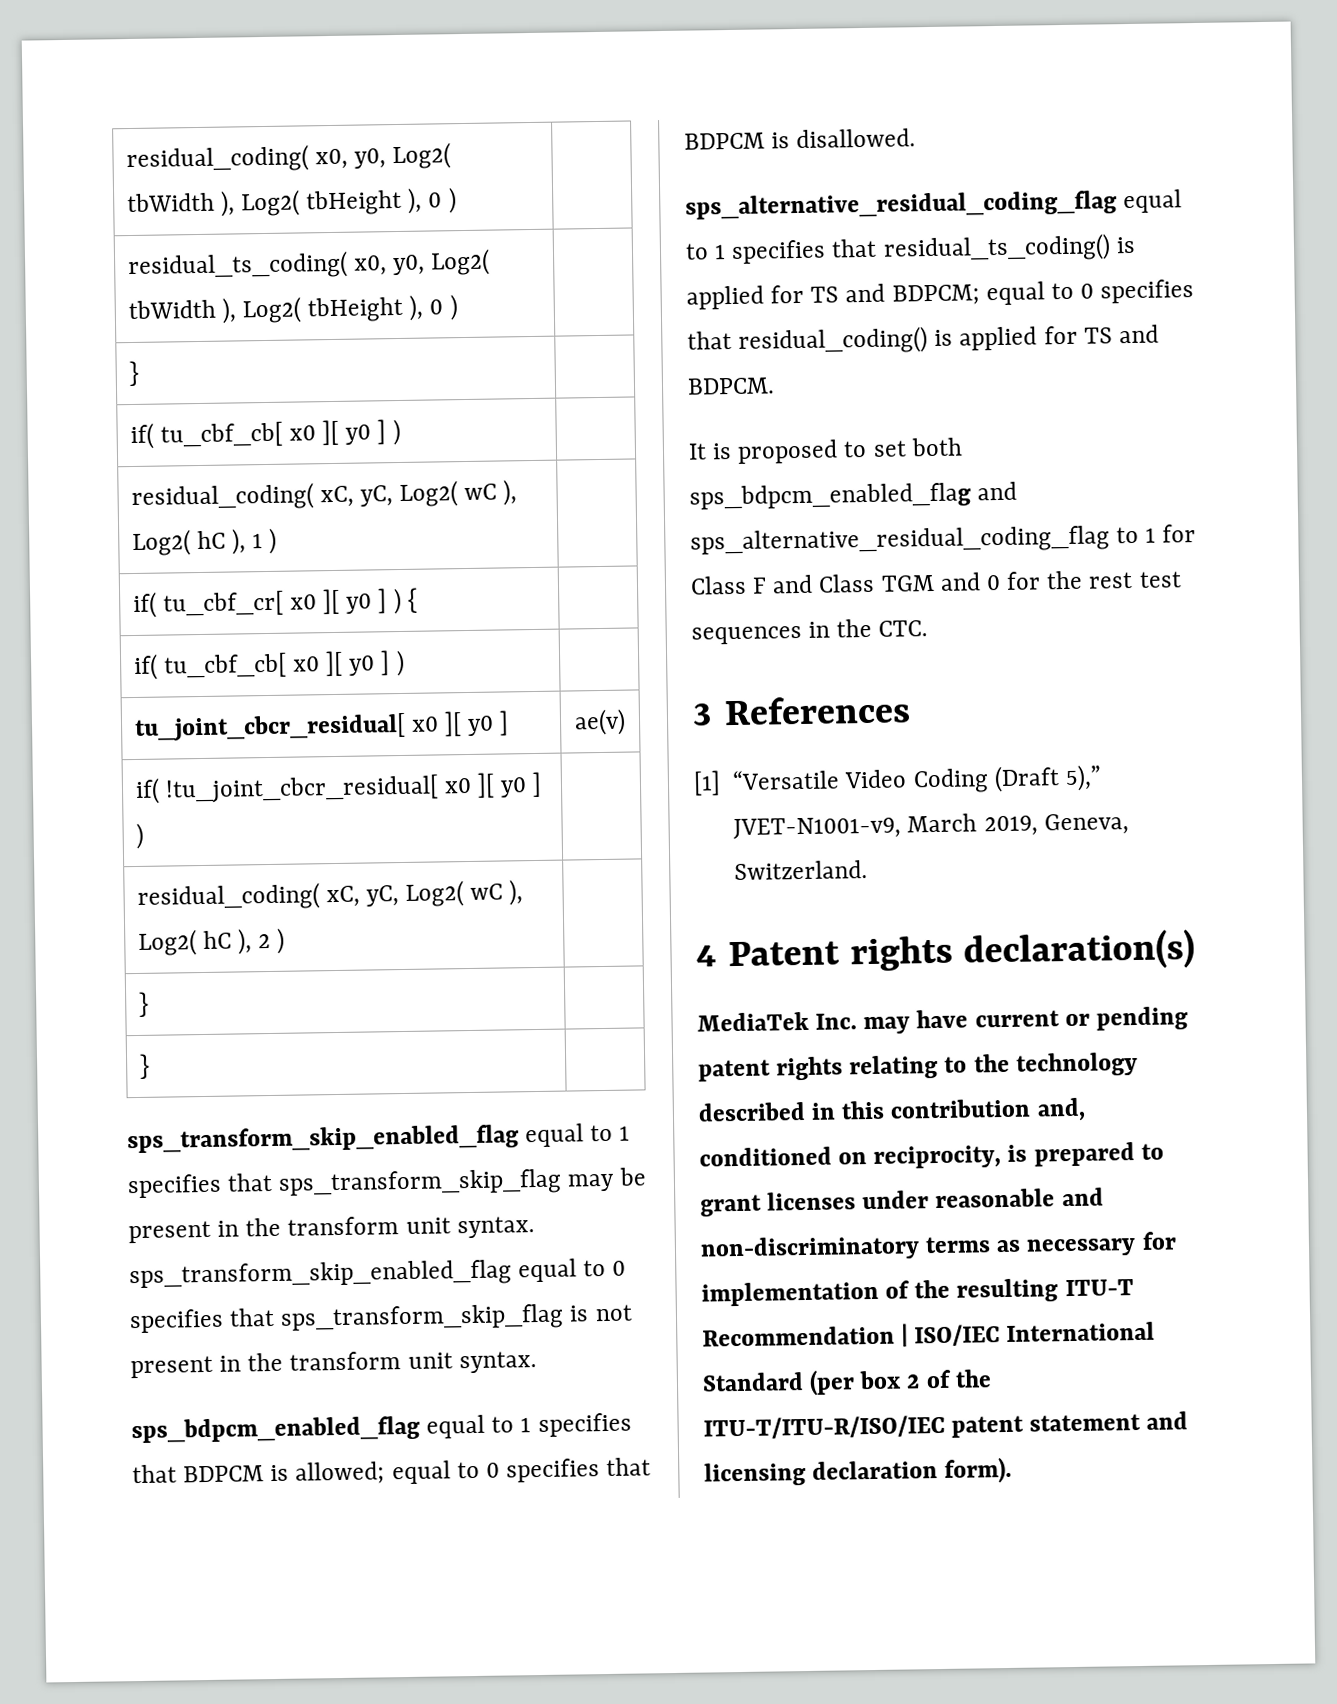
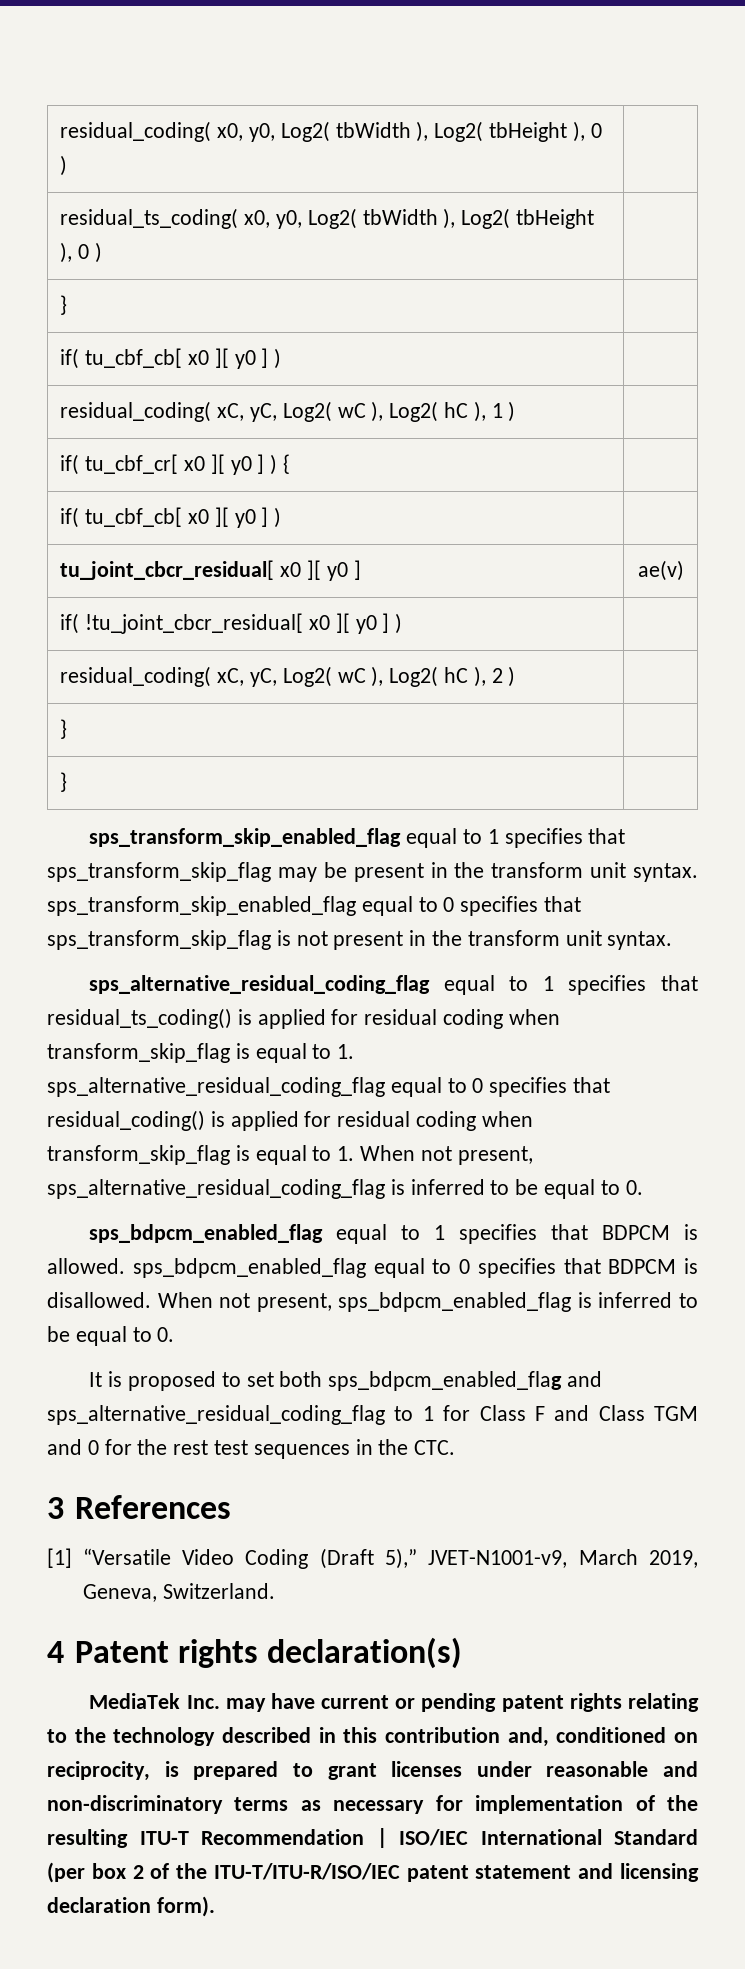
[131,1412,632,1444] [132,1457,652,1485] [684,128,917,150] // sps_bdpcm_enabled_flag equal to 1 specifies that BDPCM is allowed; equal to 0 specifies that BDPCM is disallowed. -> (673, 940) none
[810,283,980,306] TS and BDPCM; -> [364,1009,560,1029] [47,1043,355,1063] [47,1077,385,1097] residual coding when transform_skip_flag is equal to 1. sps_alternative_residual_coding_flag
[1083,324,1159,344] [687,377,775,395] TS and BDPCM. -> [337,1111,533,1131] [47,1145,533,1165] [47,1179,643,1199] [89,1224,698,1244] [47,1258,698,1278] [47,1292,698,1312] [47,1326,175,1346] residual coding when transform_skip_flag is equal to 1. When not present, sps_alternative_residual_coding_flag is inferred to be equal to 0. // sps_bdpcm_enabled_flag equal to 1 specifies that BDPCM is allowed. sps_bdpcm_enabled_flag equal to 0 specifies that BDPCM is disallowed. When not present, sps_bdpcm_enabled_flag is inferred to be equal to 0.

